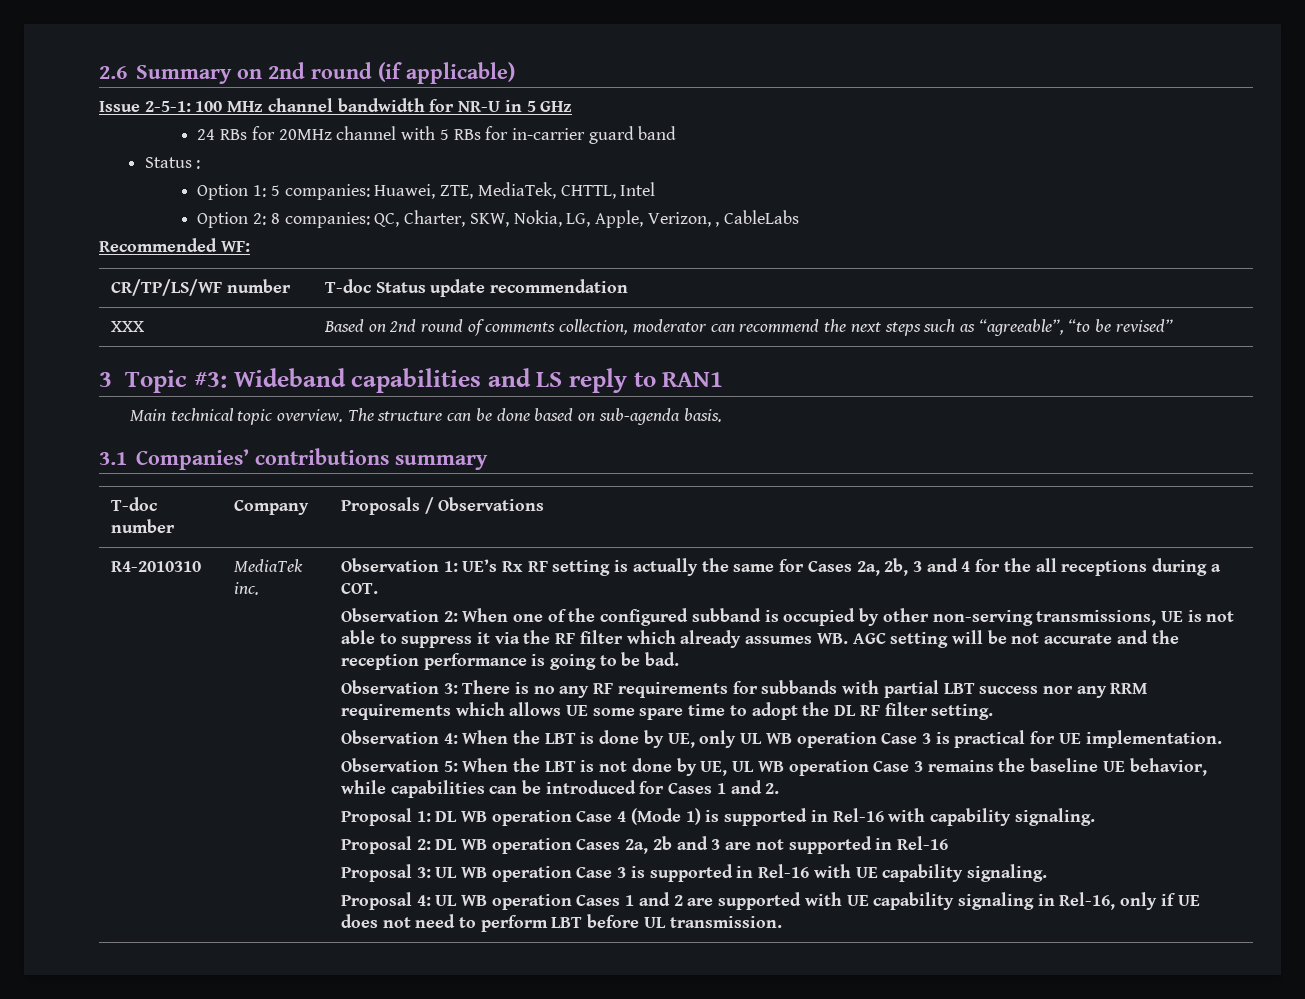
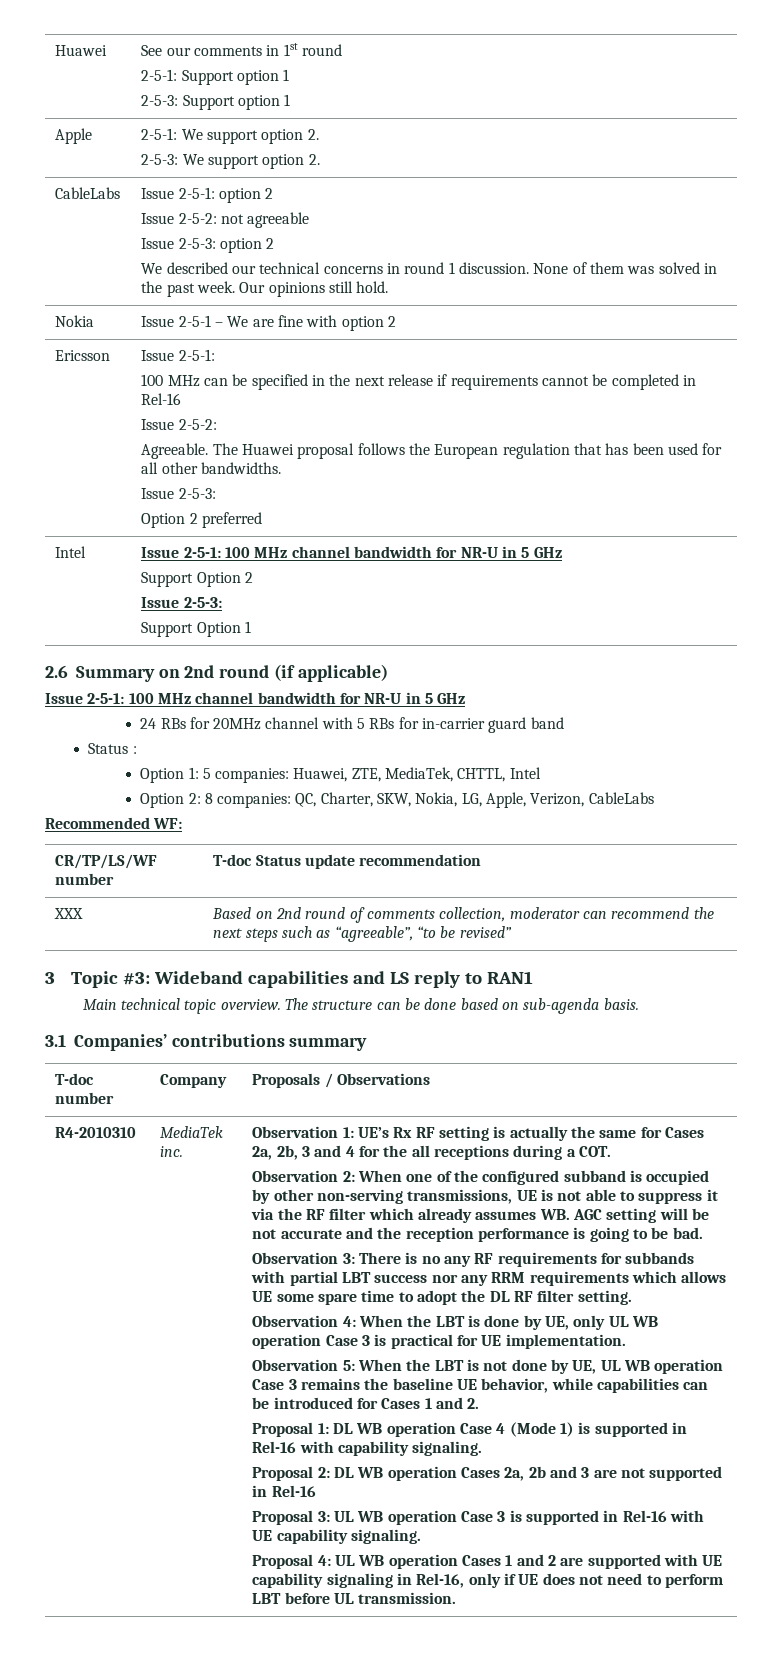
(99, 72) none -> [55,45,108,56] [141,43,342,56] [141,69,290,85] [141,94,291,110] [55,128,93,144] [141,128,319,144] [141,154,320,169] [55,187,121,199] [141,187,274,203] [141,212,310,228] [141,238,275,253] [141,262,717,274] [141,281,389,297] [55,315,95,327] [141,315,396,331] [55,350,111,361] [141,349,215,361] [141,374,696,390] [141,393,182,405] [141,419,217,430] [141,443,723,459] [141,462,281,474] [141,488,216,499] [141,512,262,528] [55,546,87,558] [141,546,562,558] [141,572,253,587] [141,597,222,608] [141,621,251,637] Huawei | See our comments in 1st round // 2-5-1: Support option 1 // 2-5-3: Support option 1 // Apple | 2-5-1: We support option 2. // 2-5-3: We support option 2. // CableLabs | Issue 2-5-1: option 2 // Issue 2-5-2: not agreeable // Issue 2-5-3: option 2 // We described our technical concerns in round 1 discussion. None of them was solved in the past week. Our opinions still hold. // Nokia | Issue 2-5-1 – We are fine with option 2 // Ericsson | Issue 2-5-1: // 100 MHz can be specified in the next release if requirements cannot be completed in Rel-16 // Issue 2-5-2: // Agreeable. The Huawei proposal follows the European regulation that has been used for all other bandwidths. // Issue 2-5-3: // Option 2 preferred // Intel | Issue 2-5-1: 100 MHz channel bandwidth for NR-U in 5 GHz // Support Option 2 // Issue 2-5-3: // Support Option 1 //
[715,221,720,227] , -> (585, 800) none

